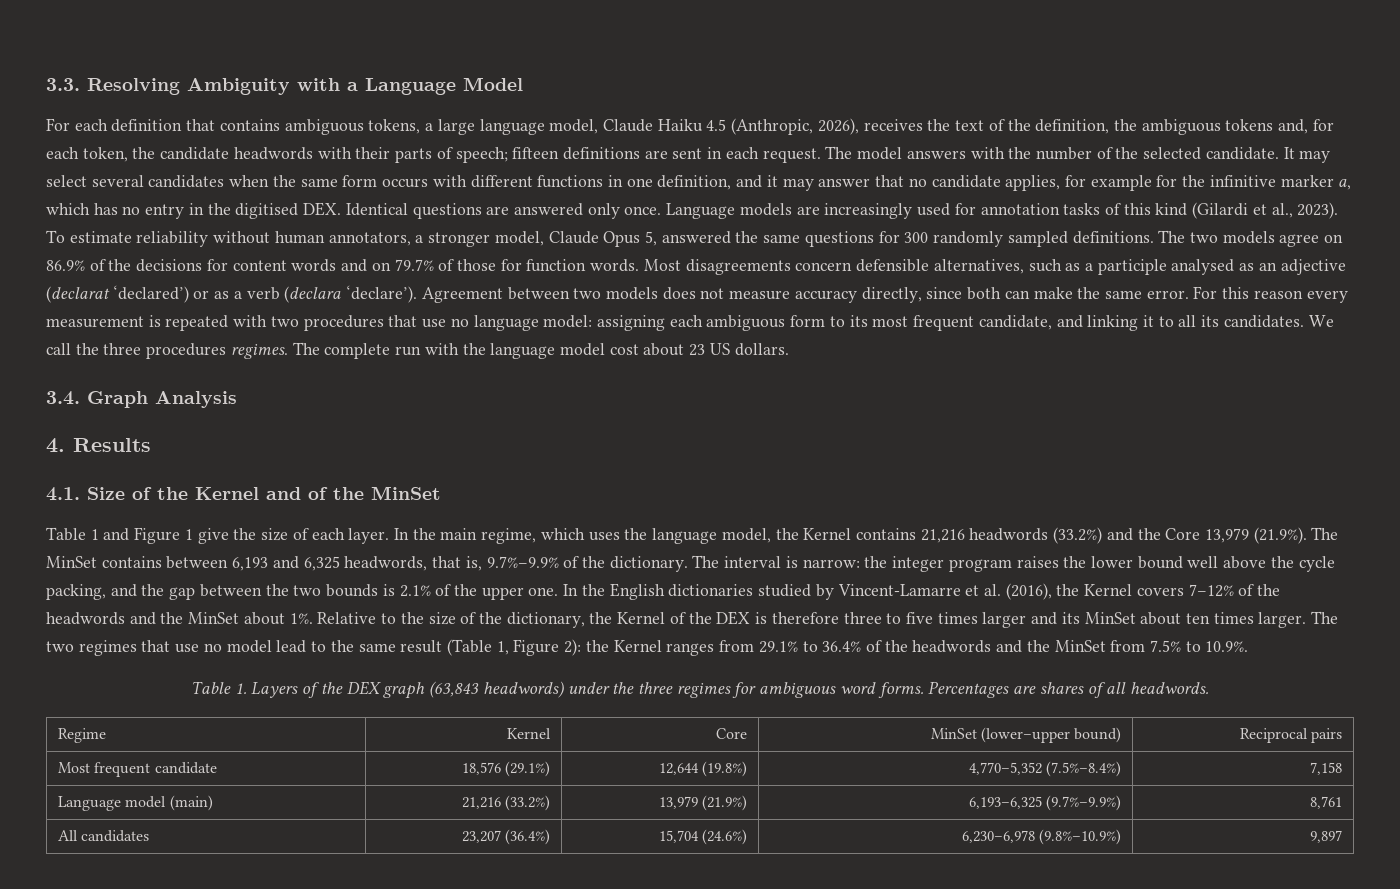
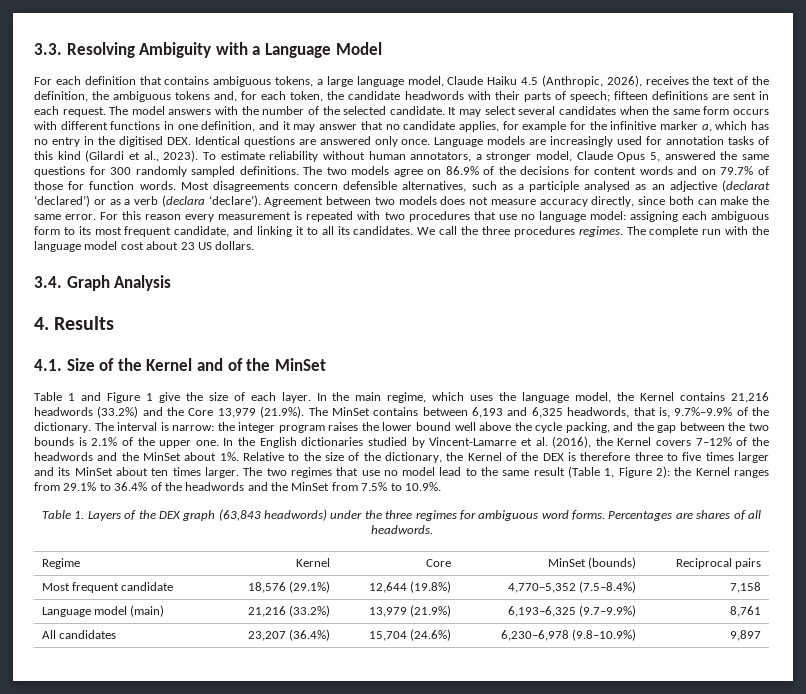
[980,727,1122,743] (lower–upper bound) -> [588,557,637,569] (bounds)
[1046,761,1122,777] (7.5%–8.4%) -> [579,581,637,593] (7.5–8.4%)
[1046,795,1122,811] (9.7%–9.9%) -> [579,605,637,617] (9.7–9.9%)
[1039,829,1122,845] (9.8%–10.9%) -> [572,629,637,641] (9.8–10.9%)

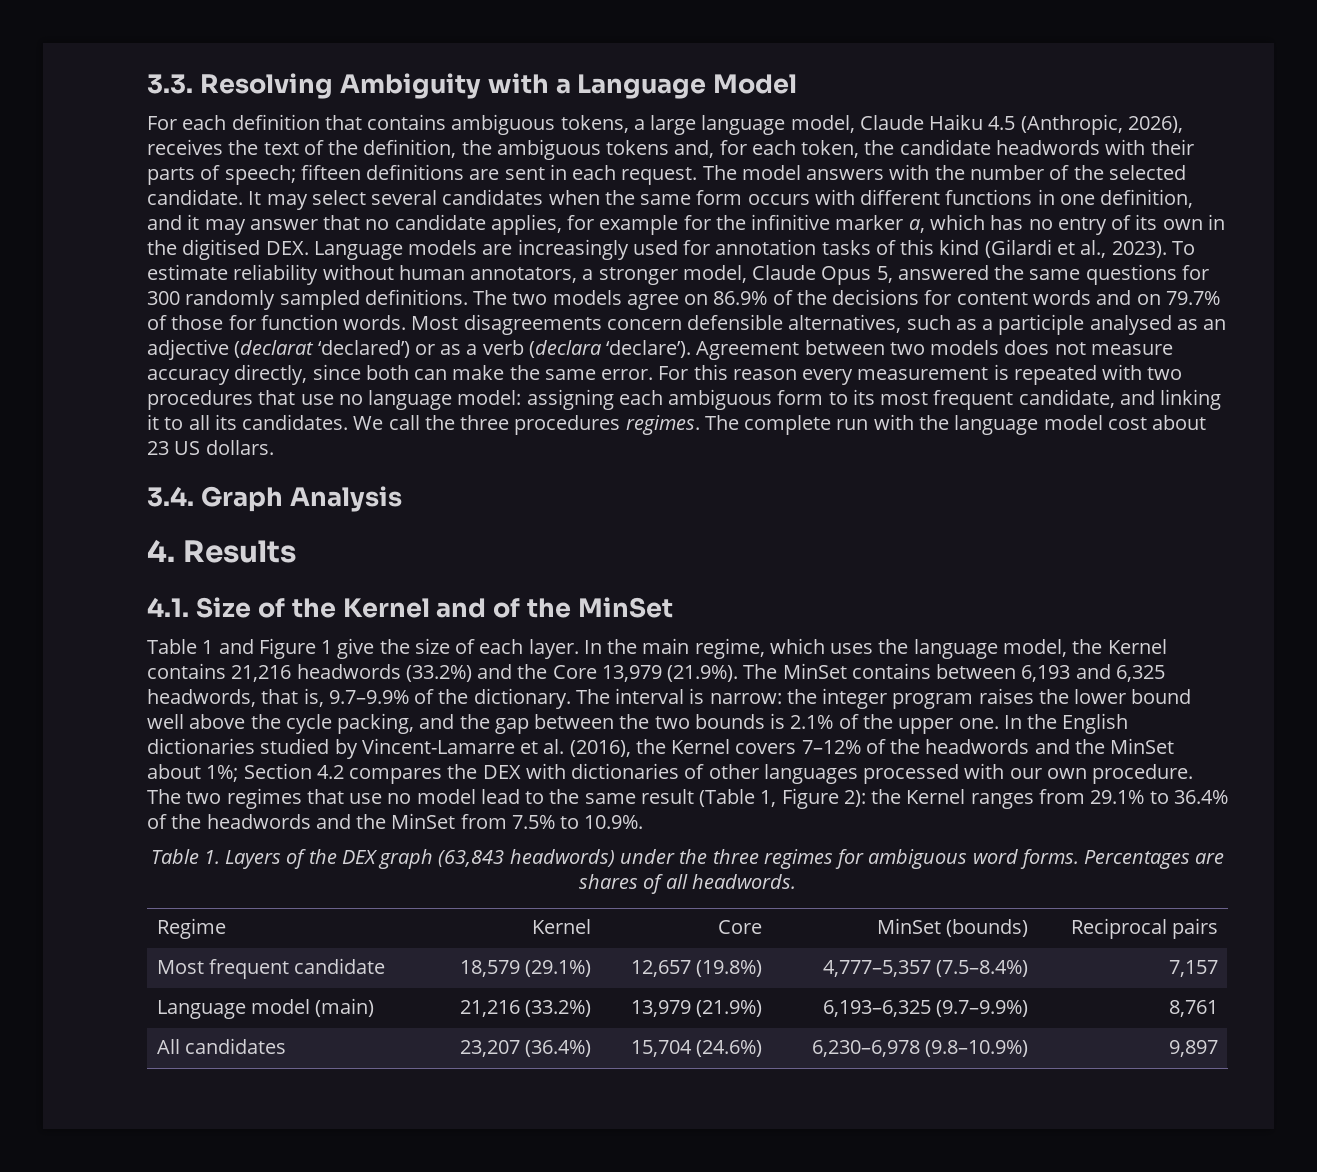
(80, 142) none -> [1111,214,1203,230] of its own
[194,136,431,147] Identical questions are answered only once. -> (309, 248) none
[674,407,733,416] 9.7%–9.9% -> [328,690,409,704] 9.7–9.9%
[219,452,770,463] [34,467,239,478] 1%. Relative to the size of the dictionary, the Kernel of the DEX is therefore three to five times larger and its MinSet about ten times larger. -> [206,763,1194,784] 1%; Section 4.2 compares the DEX with dictionaries of other languages processed with our own procedure.
[247,582,286,593] 18,576 -> [460,960,521,977] 18,579
[368,582,407,593] 12,644 -> [631,960,692,977] 12,657
[507,583,576,593] 4,770–5,352 -> [823,960,932,977] 4,777–5,357
[730,582,762,593] 7,158 -> [1169,960,1219,977] 7,157

